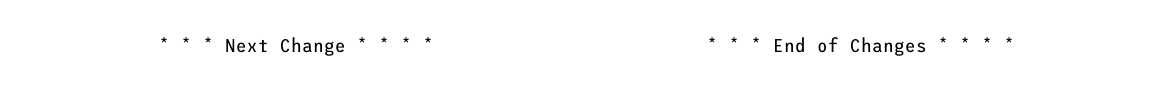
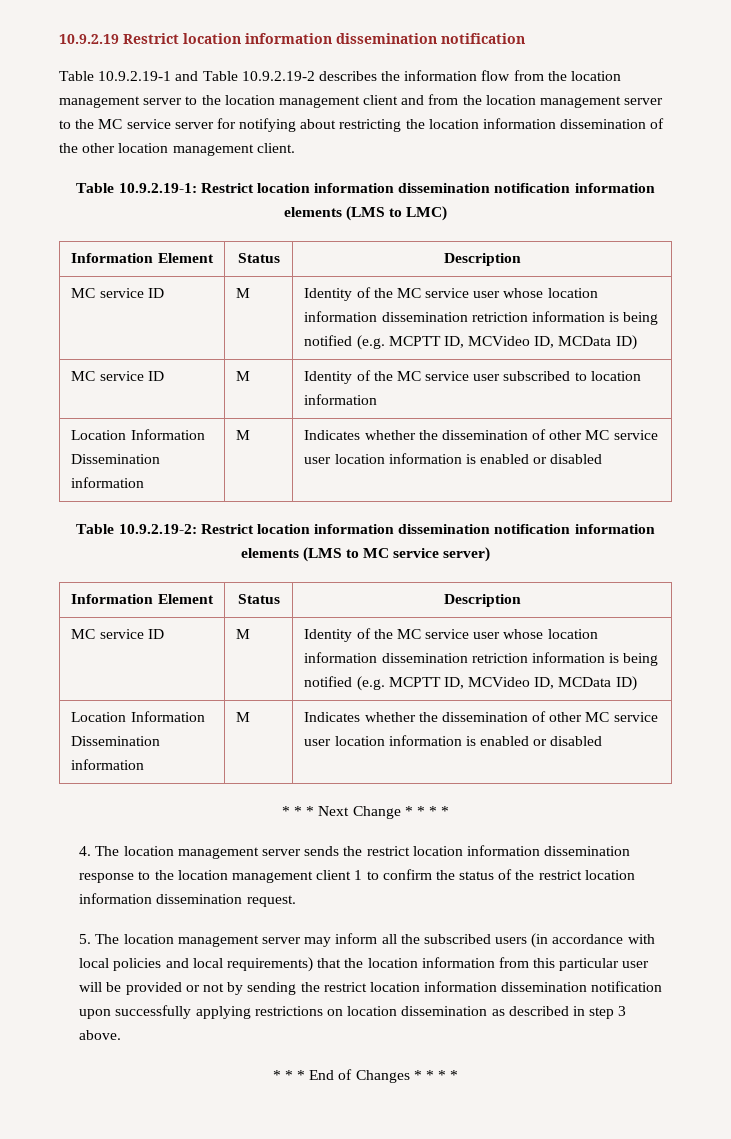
(159, 44) none -> [59,33,525,44] [59,70,622,81] [59,94,664,108] [59,118,665,132] [59,143,295,156] [76,183,655,193] [283,206,448,221] [71,253,214,263] [237,253,280,263] [443,253,521,266] [71,288,164,298] [236,288,251,298] [304,287,598,301] [304,311,659,325] [304,335,637,350] [71,371,164,381] [236,371,251,381] [304,370,641,384] [304,394,378,405] [71,429,205,440] [71,454,161,464] [71,477,145,488] [236,430,251,440] [304,429,658,440] [304,453,603,464] [76,524,655,534] [240,547,491,562] [71,594,214,604] [237,594,280,604] [443,594,521,607] [71,629,164,639] [236,629,251,639] [304,628,598,642] [304,652,659,666] [304,676,637,691] [71,711,205,722] [71,736,161,746] [71,759,145,770] [236,712,251,722] [304,711,658,722] [304,735,603,746] 10.9.2.19 Restrict location information dissemination notification // Table 10.9.2.19-1 and Table 10.9.2.19-2 describes the information flow from the location management server to the location management client and from the location management server to the MC service server for notifying about restricting the location information dissemination of the other location management client. // Table 10.9.2.19-1: Restrict location information dissemination notification information elements (LMS to LMC) // Information Element | Status | Description // MC service ID | M | Identity of the MC service user whose location information dissemination retriction information is being notified (e.g. MCPTT ID, MCVideo ID, MCData ID) // MC service ID | M | Identity of the MC service user subscribed to location information // Location Information Dissemination information | M | Indicates whether the dissemination of other MC service user location information is enabled or disabled // Table 10.9.2.19-2: Restrict location information dissemination notification information elements (LMS to MC service server) // Information Element | Status | Description // MC service ID | M | Identity of the MC service user whose location information dissemination retriction information is being notified (e.g. MCPTT ID, MCVideo ID, MCData ID) // Location Information Dissemination information | M | Indicates whether the dissemination of other MC service user location information is enabled or disabled //
(434, 44) none -> [79,845,631,859] [79,869,635,883] [79,893,296,907] [79,933,655,948] [79,957,650,972] [79,981,663,995] [79,1005,627,1019] [79,1030,122,1040] // 4. The location management server sends the restrict location information dissemination response to the location management client 1 to confirm the status of the restrict location information dissemination request. // 5. The location management server may inform all the subscribed users (in accordance with local policies and local requirements) that the location information from this particular user will be provided or not by sending the restrict location information dissemination notification upon successfully applying restrictions on location dissemination as described in step 3 above.

